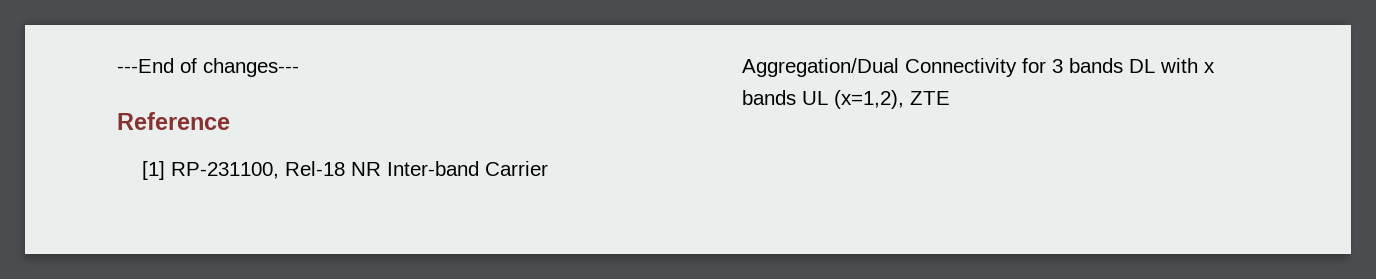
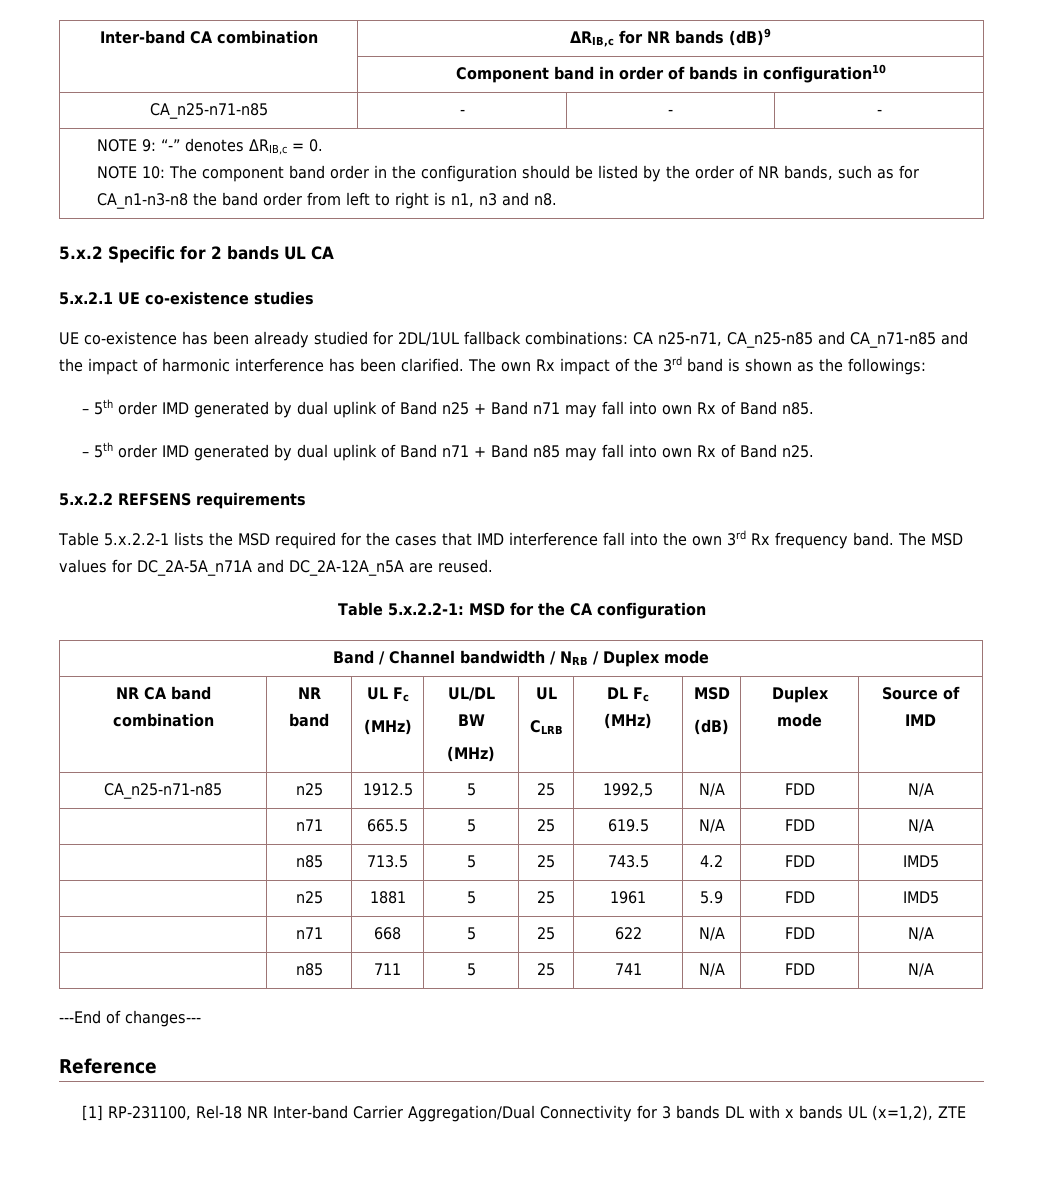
(117, 65) none -> [99,30,318,44] [570,28,771,47] [455,64,886,83] [149,103,268,119] [459,109,465,115] [668,109,673,115] [876,109,882,115] [97,138,324,155] [97,165,920,182] [97,192,558,209] [59,246,334,263] [59,291,314,305] [59,331,968,348] [59,356,926,375] [82,399,815,418] [82,442,815,461] [59,492,306,509] [58,530,963,549] [59,559,493,576] [337,602,706,619] [333,650,709,667] [115,686,211,700] [112,713,214,727] [297,687,321,699] [289,713,329,727] [366,687,409,702] [363,719,412,735] [447,687,495,701] [457,714,485,726] [447,746,495,762] [535,687,557,700] [529,720,563,734] [607,687,649,702] [604,713,652,729] [693,687,730,700] [694,719,729,735] [771,686,829,703] [777,713,822,727] [882,686,960,700] [905,714,936,726] [104,783,222,799] [295,783,323,796] [362,783,413,796] [466,783,476,796] [537,783,555,796] [603,783,653,797] [698,783,725,797] [784,783,815,795] [907,783,934,797] [295,819,323,831] [367,819,408,832] [466,819,476,832] [537,819,555,832] [607,819,649,832] [698,819,725,833] [784,819,815,831] [907,819,934,833] [295,855,323,868] [367,855,408,868] [466,855,476,868] [537,855,555,868] [607,855,649,868] [700,855,723,867] [784,855,815,867] [902,855,939,868] [295,891,323,904] [369,891,406,904] [466,891,476,904] [537,891,555,904] [610,891,646,904] [700,891,723,904] [784,891,815,903] [902,891,939,904] [295,927,323,939] [374,927,401,940] [466,927,476,940] [537,927,555,940] [614,927,642,940] [698,927,725,941] [784,927,815,939] [907,927,934,941] [295,963,323,976] [374,963,401,975] [466,963,476,976] [537,963,555,976] [614,963,642,975] [698,963,725,977] [784,963,815,975] [907,963,934,977] Inter-band CA combination | ΔRIB,c for NR bands (dB)9 // | Component band in order of bands in configuration10 // CA_n25-n71-n85 | - | - | - // NOTE 9: “-” denotes ΔRIB,c = 0. // NOTE 10: The component band order in the configuration should be listed by the order of NR bands, such as for CA_n1-n3-n8 the band order from left to right is n1, n3 and n8. // 5.x.2 Specific for 2 bands UL CA // 5.x.2.1 UE co-existence studies // UE co-existence has been already studied for 2DL/1UL fallback combinations: CA n25-n71, CA_n25-n85 and CA_n71-n85 and the impact of harmonic interference has been clarified. The own Rx impact of the 3rd band is shown as the followings: // – 5th order IMD generated by dual uplink of Band n25 + Band n71 may fall into own Rx of Band n85. // – 5th order IMD generated by dual uplink of Band n71 + Band n85 may fall into own Rx of Band n25. // 5.x.2.2 REFSENS requirements // Table 5.x.2.2-1 lists the MSD required for the cases that IMD interference fall into the own 3rd Rx frequency band. The MSD values for DC_2A-5A_n71A and DC_2A-12A_n5A are reused. // Table 5.x.2.2-1: MSD for the CA configuration // Band / Channel bandwidth / NRB / Duplex mode // NR CA band combination | NR band | UL Fc // (MHz) | UL/DL BW // (MHz) | UL // CLRB | DL Fc (MHz) | MSD // (dB) | Duplex mode | Source of IMD // CA_n25-n71-n85 | n25 | 1912.5 | 5 | 25 | 1992,5 | N/A | FDD | N/A // | n71 | 665.5 | 5 | 25 | 619.5 | N/A | FDD | N/A // | n85 | 713.5 | 5 | 25 | 743.5 | 4.2 | FDD | IMD5 // | n25 | 1881 | 5 | 25 | 1961 | 5.9 | FDD | IMD5 // | n71 | 668 | 5 | 25 | 622 | N/A | FDD | N/A // | n85 | 711 | 5 | 25 | 741 | N/A | FDD | N/A //

